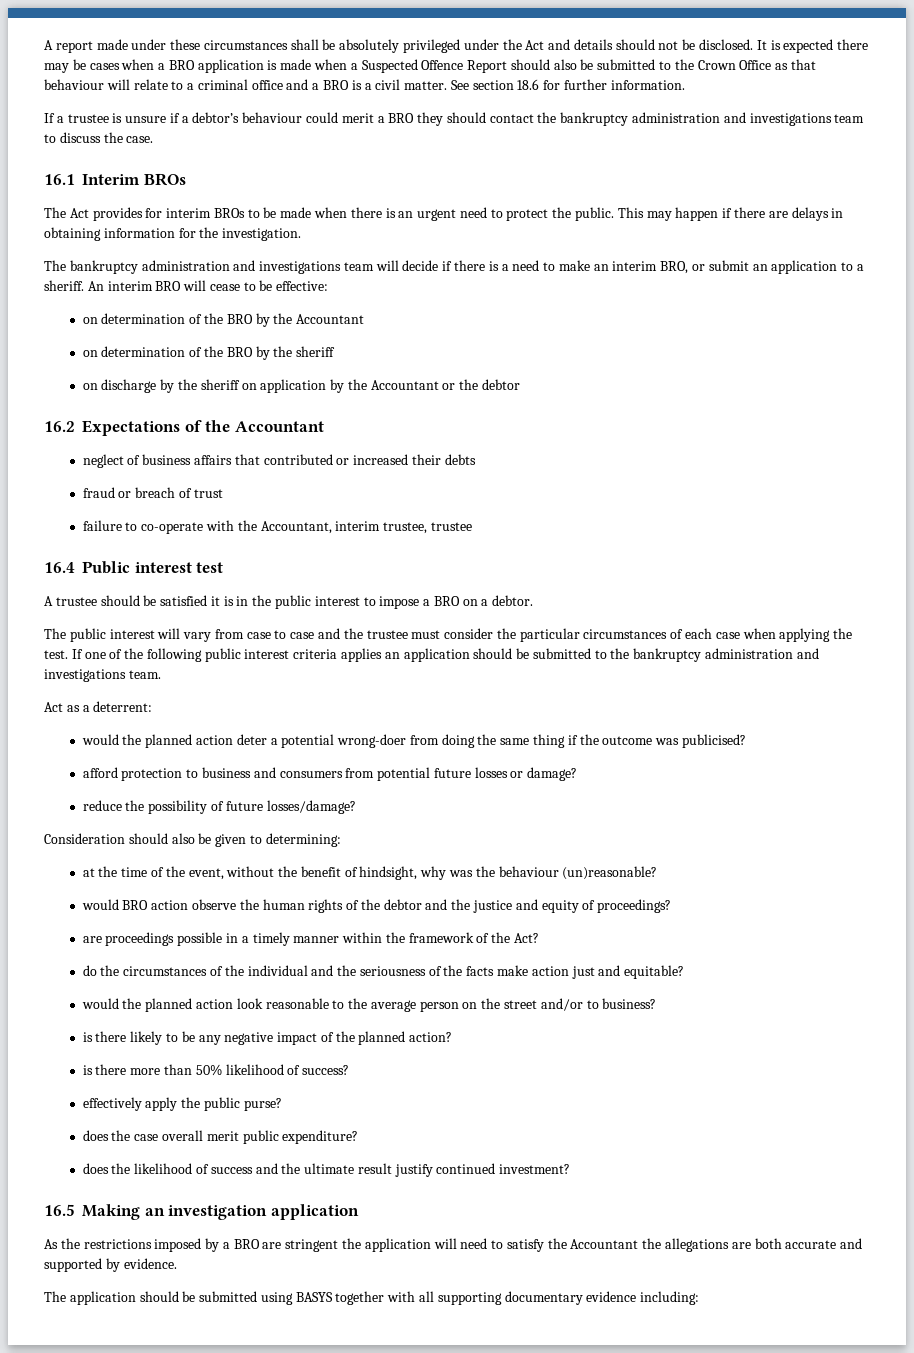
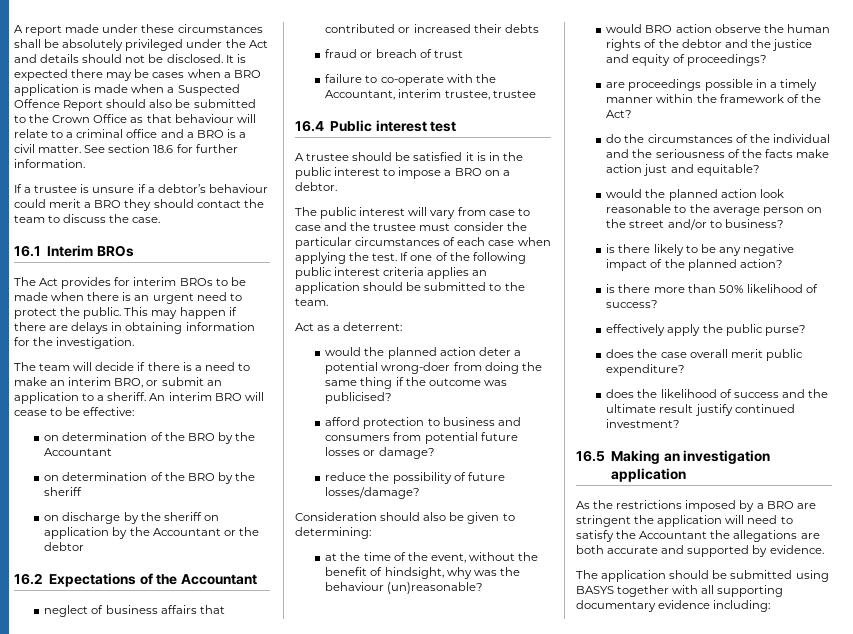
[560,112,832,126] bankruptcy administration and investigations -> (264, 203) none
[69,260,342,274] bankruptcy administration and investigations -> (36, 366) none
[633,648,819,662] [44,669,126,682] bankruptcy administration and investigations -> (525, 286) none

